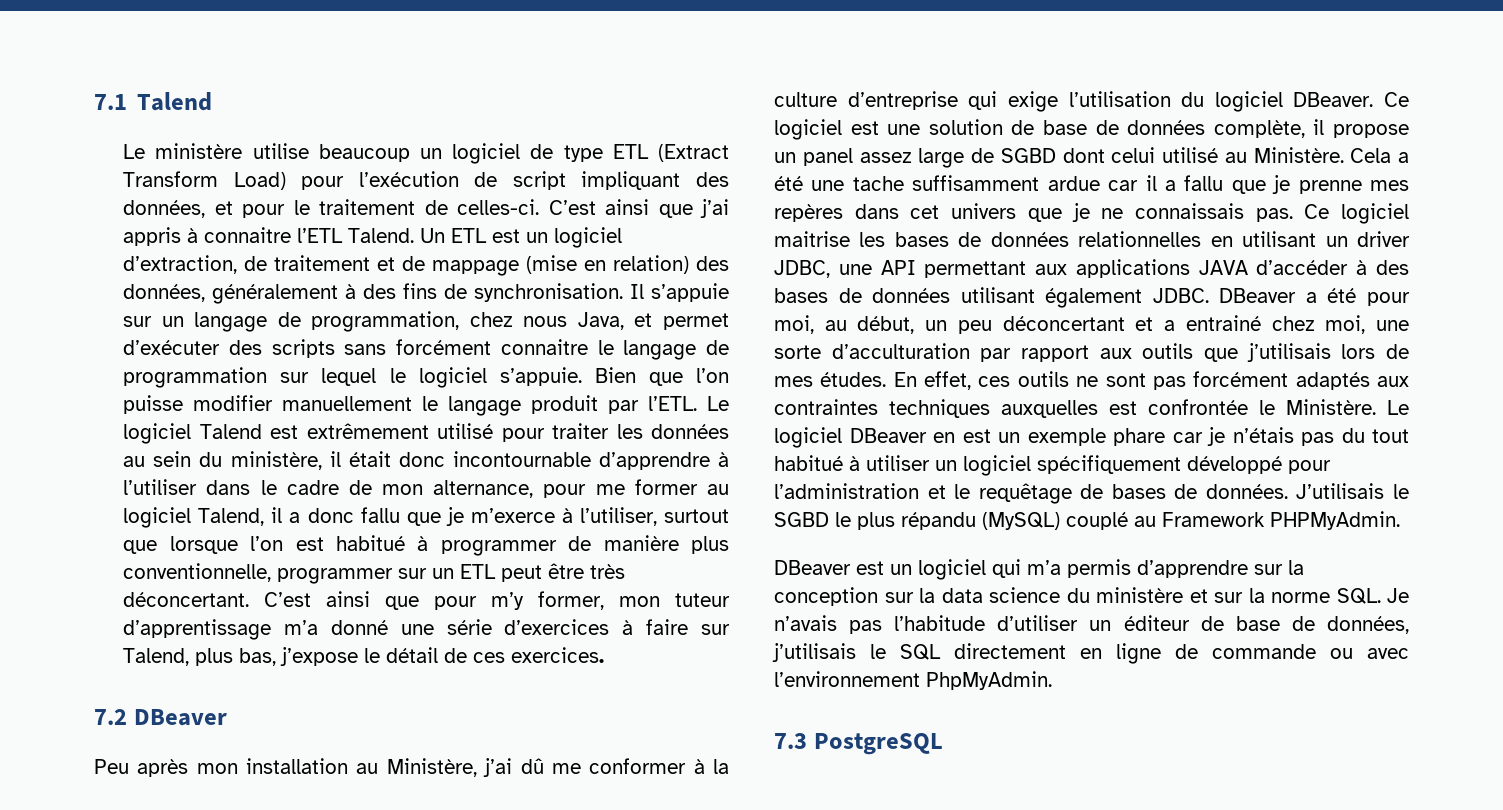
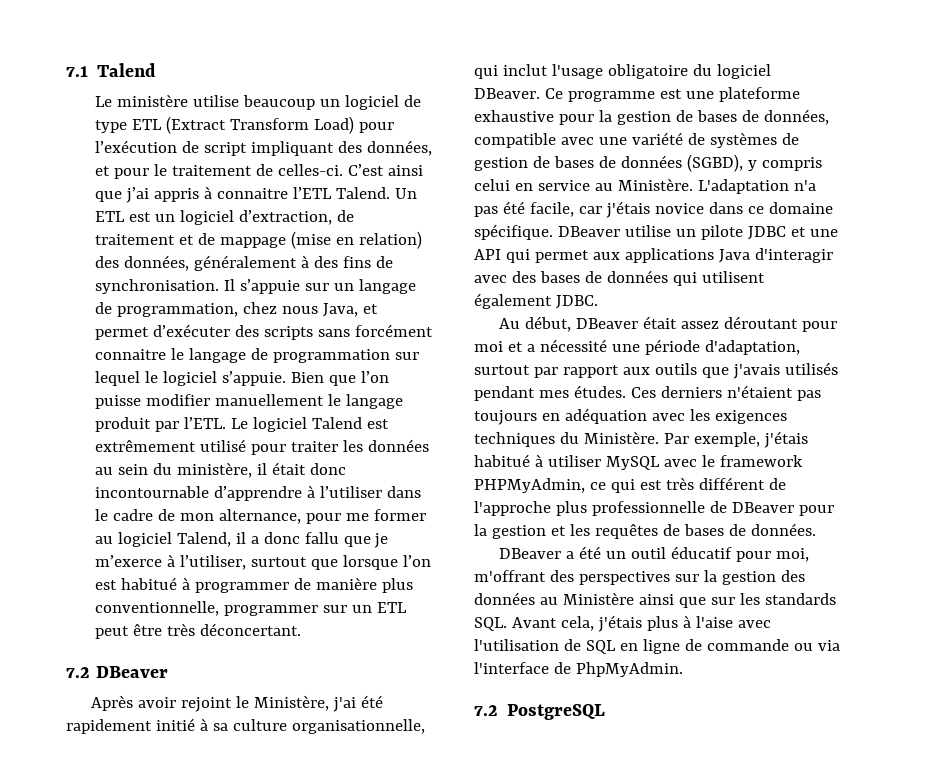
[264,591,730,610] [123,619,730,640] [123,647,605,666] [94,709,227,726] [94,758,729,777] [774,91,1171,112] C’est ainsi que pour m’y former, mon tuteur d’apprentissage m’a donné une série d’exercices à faire sur Talend, plus bas, j’expose le détail de ces exercices. // 7.2 DBeaver // Peu après mon installation au Ministère, j’ai dû me conformer à la culture d’entreprise qui exige l’utilisation -> [66,666,168,678] [91,695,384,712] [66,718,425,734] [474,64,688,79] // 7.2 DBeaver // Après avoir rejoint le Ministère, j'ai été rapidement initié à sa culture organisationnelle, qui inclut l'usage obligatoire
[774,119,842,140] logiciel -> [567,91,655,102] programme
[928,119,1409,138] [774,147,1409,168] [774,175,1409,194] [774,203,1409,224] [774,231,1410,247] [774,259,1368,278] solution de base de données complète, il propose un panel assez large de SGBD dont celui utilisé au Ministère. Cela a été une tache suffisamment ardue car il a fallu que je prenne mes repères dans cet univers que je ne connaissais pas. Ce logiciel maitrise les bases de données relationnelles en utilisant un driver JDBC, une API permettant aux applications JAVA d’accéder à -> [718,87,800,102] [474,109,829,125] [474,132,799,148] [474,154,822,172] [474,178,816,194] [474,201,833,218] [474,224,838,240] [474,248,833,263] [474,275,507,283] plateforme exhaustive pour la gestion de bases de données, compatible avec une variété de systèmes de gestion de bases de données (SGBD), y compris celui en service au Ministère. L'adaptation n'a pas été facile, car j'étais novice dans ce domaine spécifique. DBeaver utilise un pilote JDBC et une API qui permet aux applications Java d'interagir avec
[960,287,1035,303] utilisant -> [672,271,765,286] qui utilisent
[1219,288,1410,306] [774,315,1409,334] [774,343,970,359] DBeaver a été pour moi, au début, un peu déconcertant et a entrainé chez moi, une sorte d’acculturation -> [499,316,838,332] [474,339,800,355] [474,365,530,375] // Au début, DBeaver était assez déroutant pour moi et a nécessité une période d'adaptation, surtout
[1246,343,1409,362] [774,371,1409,390] [774,399,1409,418] [774,427,1409,448] [774,455,1331,476] [774,483,1409,504] [774,511,1400,530] [774,559,1304,580] [774,587,1409,606] [774,615,1409,634] [772,643,1066,662] j’utilisais lors de mes études. En effet, ces outils ne sont pas forcément adaptés aux contraintes techniques auxquelles est confrontée le Ministère. Le logiciel DBeaver en est un exemple phare car je n’étais pas du tout habitué à utiliser un logiciel spécifiquement développé pour l’administration et le requêtage de bases de données. J’utilisais le SGBD le plus répandu (MySQL) couplé au Framework PHPMyAdmin. // DBeaver est un logiciel qui m’a permis d’apprendre sur la conception sur la data science du ministère et sur la norme SQL. Je n’avais pas l’habitude d’utiliser un éditeur de base de données, j’utilisais le SQL directement -> [732,362,838,379] [474,385,821,401] [474,408,787,425] [474,431,808,448] [474,454,803,470] [474,477,786,493] [474,501,834,516] [474,523,816,539] [499,546,810,562] [474,570,805,585] [474,592,836,608] [474,615,771,632] [474,639,616,654] j'avais utilisés pendant mes études. Ces derniers n'étaient pas toujours en adéquation avec les exigences techniques du Ministère. Par exemple, j'étais habitué à utiliser MySQL avec le framework PHPMyAdmin, ce qui est très différent de l'approche plus professionnelle de DBeaver pour la gestion et les requêtes de bases de données. // DBeaver a été un outil éducatif pour moi, m'offrant des perspectives sur la gestion des données au Ministère ainsi que sur les standards SQL. Avant cela, j'étais plus à l'aise avec l'utilisation de SQL
[1367,648,1409,659] [774,671,920,687] avec l’environnement -> [817,640,840,651] [474,662,571,674] via l'interface de
[774,733,807,749] 7.3 -> [474,705,498,716] 7.2

